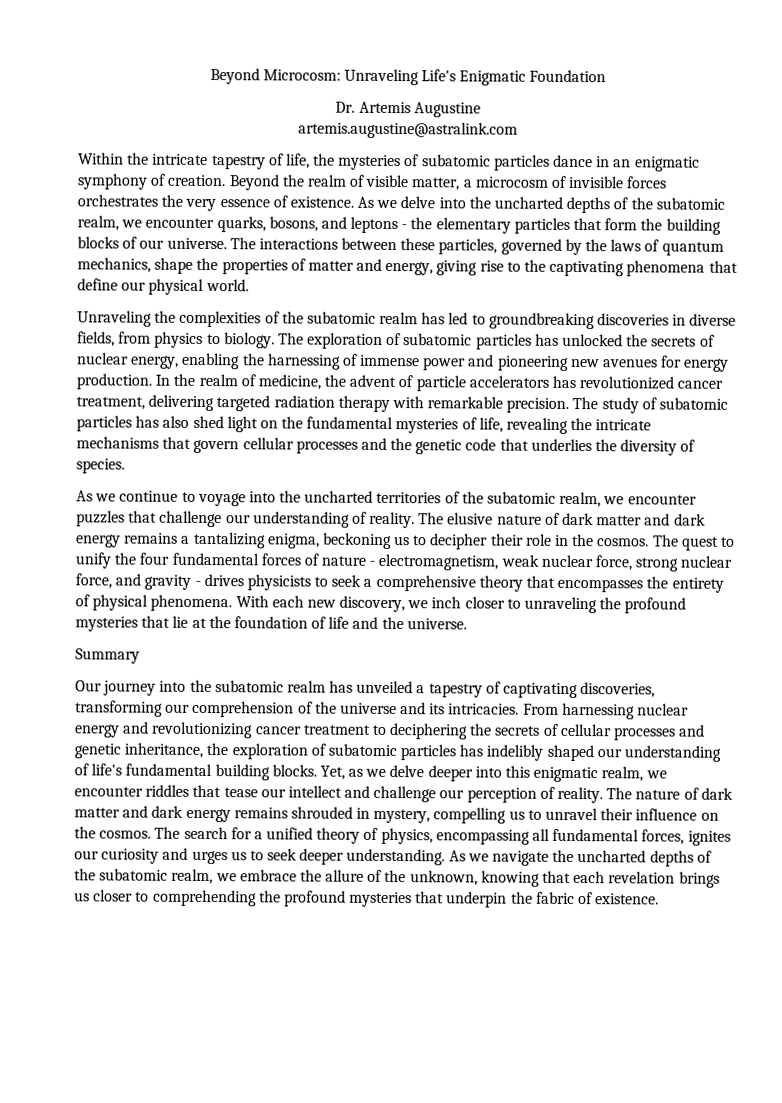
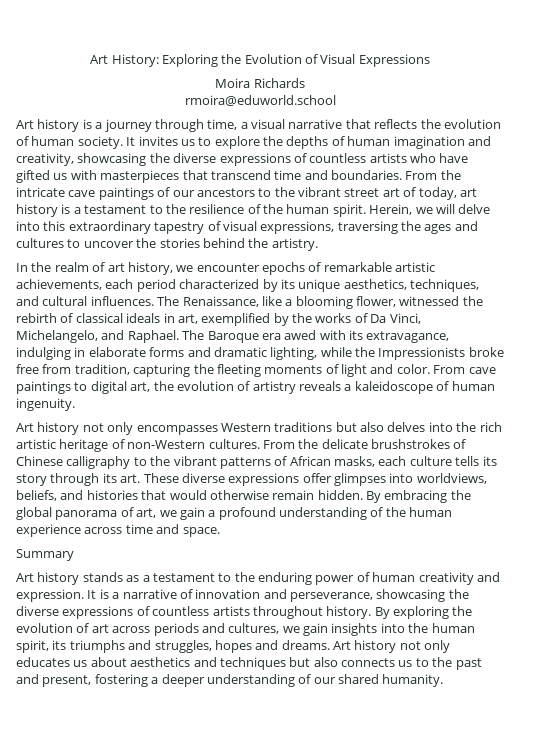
[209,68,607,86] [335,101,481,118] [298,121,518,139] [78,152,700,172] [77,173,668,191] [77,194,725,214] [77,215,721,235] [77,236,724,256] [77,257,738,277] [77,278,249,295] [77,310,737,330] [77,331,715,350] [77,352,730,372] [76,373,724,392] [76,394,729,414] [76,415,652,434] [76,436,696,456] [76,458,125,474] [76,490,697,508] [76,510,706,529] [76,531,735,551] [75,552,733,572] [75,573,724,593] [75,594,687,614] [75,615,467,632] [75,648,140,664] [75,679,656,699] [75,700,690,720] [74,721,706,741] [74,742,722,762] [74,763,667,783] [74,784,733,804] [74,805,719,824] [74,826,731,846] [74,847,712,867] [74,868,720,888] [74,889,660,908] Beyond Microcosm: Unraveling Life's Enigmatic Foundation // Dr. Artemis Augustine // artemis.augustine@astralink.com // Within the intricate tapestry of life, the mysteries of subatomic particles dance in an enigmatic symphony of creation. Beyond the realm of visible matter, a microcosm of invisible forces orchestrates the very essence of existence. As we delve into the uncharted depths of the subatomic realm, we encounter quarks, bosons, and leptons - the elementary particles that form the building blocks of our universe. The interactions between these particles, governed by the laws of quantum mechanics, shape the properties of matter and energy, giving rise to the captivating phenomena that define our physical world. // Unraveling the complexities of the subatomic realm has led to groundbreaking discoveries in diverse fields, from physics to biology. The exploration of subatomic particles has unlocked the secrets of nuclear energy, enabling the harnessing of immense power and pioneering new avenues for energy production. In the realm of medicine, the advent of particle accelerators has revolutionized cancer treatment, delivering targeted radiation therapy with remarkable precision. The study of subatomic particles has also shed light on the fundamental mysteries of life, revealing the intricate mechanisms that govern cellular processes and the genetic code that underlies the diversity of species. // As we continue to voyage into the uncharted territories of the subatomic realm, we encounter puzzles that challenge our understanding of reality. The elusive nature of dark matter and dark energy remains a tantalizing enigma, beckoning us to decipher their role in the cosmos. The quest to unify the four fundamental forces of nature - electromagnetism, weak nuclear force, strong nuclear force, and gravity - drives physicists to seek a comprehensive theory that encompasses the entirety of physical phenomena. With each new discovery, we inch closer to unraveling the profound mysteries that lie at the foundation of life and the universe. // Summary // Our journey into the subatomic realm has unveiled a tapestry of captivating discoveries, transforming our comprehension of the universe and its intricacies. From harnessing nuclear energy and revolutionizing cancer treatment to deciphering the secrets of cellular processes and genetic inheritance, the exploration of subatomic particles has indelibly shaped our understanding of life's fundamental building blocks. Yet, as we delve deeper into this enigmatic realm, we encounter riddles that tease our intellect and challenge our perception of reality. The nature of dark matter and dark energy remains shrouded in mystery, compelling us to unravel their influence on the cosmos. The search for a unified theory of physics, encompassing all fundamental forces, ignites our curiosity and urges us to seek deeper understanding. As we navigate the uncharted depths of the subatomic realm, we embrace the allure of the unknown, knowing that each revelation brings us closer to comprehending the profound mysteries that underpin the fabric of existence. -> [90,54,430,67] [215,78,305,88] [184,95,336,106] [16,119,501,132] [16,136,491,149] [16,153,469,166] [16,170,461,183] [16,187,477,200] [16,204,491,217] [16,221,478,234] [16,238,318,251] [16,262,436,275] [16,279,479,292] [16,296,483,309] [16,313,421,326] [16,330,450,343] [16,347,504,360] [16,364,496,377] [16,381,495,394] [16,398,75,411] [16,422,502,435] [16,439,467,452] [16,456,497,469] [16,473,487,486] [16,490,471,503] [16,507,453,520] [16,524,220,537] [16,549,74,561] [16,572,500,585] [16,589,469,602] [16,606,473,619] [16,623,475,636] [16,640,451,653] [16,657,482,670] [16,674,444,687] Art History: Exploring the Evolution of Visual Expressions // Moira Richards // rmoira@eduworld.school // Art history is a journey through time, a visual narrative that reflects the evolution of human society. It invites us to explore the depths of human imagination and creativity, showcasing the diverse expressions of countless artists who have gifted us with masterpieces that transcend time and boundaries. From the intricate cave paintings of our ancestors to the vibrant street art of today, art history is a testament to the resilience of the human spirit. Herein, we will delve into this extraordinary tapestry of visual expressions, traversing the ages and cultures to uncover the stories behind the artistry. // In the realm of art history, we encounter epochs of remarkable artistic achievements, each period characterized by its unique aesthetics, techniques, and cultural influences. The Renaissance, like a blooming flower, witnessed the rebirth of classical ideals in art, exemplified by the works of Da Vinci, Michelangelo, and Raphael. The Baroque era awed with its extravagance, indulging in elaborate forms and dramatic lighting, while the Impressionists broke free from tradition, capturing the fleeting moments of light and color. From cave paintings to digital art, the evolution of artistry reveals a kaleidoscope of human ingenuity. // Art history not only encompasses Western traditions but also delves into the rich artistic heritage of non-Western cultures. From the delicate brushstrokes of Chinese calligraphy to the vibrant patterns of African masks, each culture tells its story through its art. These diverse expressions offer glimpses into worldviews, beliefs, and histories that would otherwise remain hidden. By embracing the global panorama of art, we gain a profound understanding of the human experience across time and space. // Summary // Art history stands as a testament to the enduring power of human creativity and expression. It is a narrative of innovation and perseverance, showcasing the diverse expressions of countless artists throughout history. By exploring the evolution of art across periods and cultures, we gain insights into the human spirit, its triumphs and struggles, hopes and dreams. Art history not only educates us about aesthetics and techniques but also connects us to the past and present, fostering a deeper understanding of our shared humanity.

